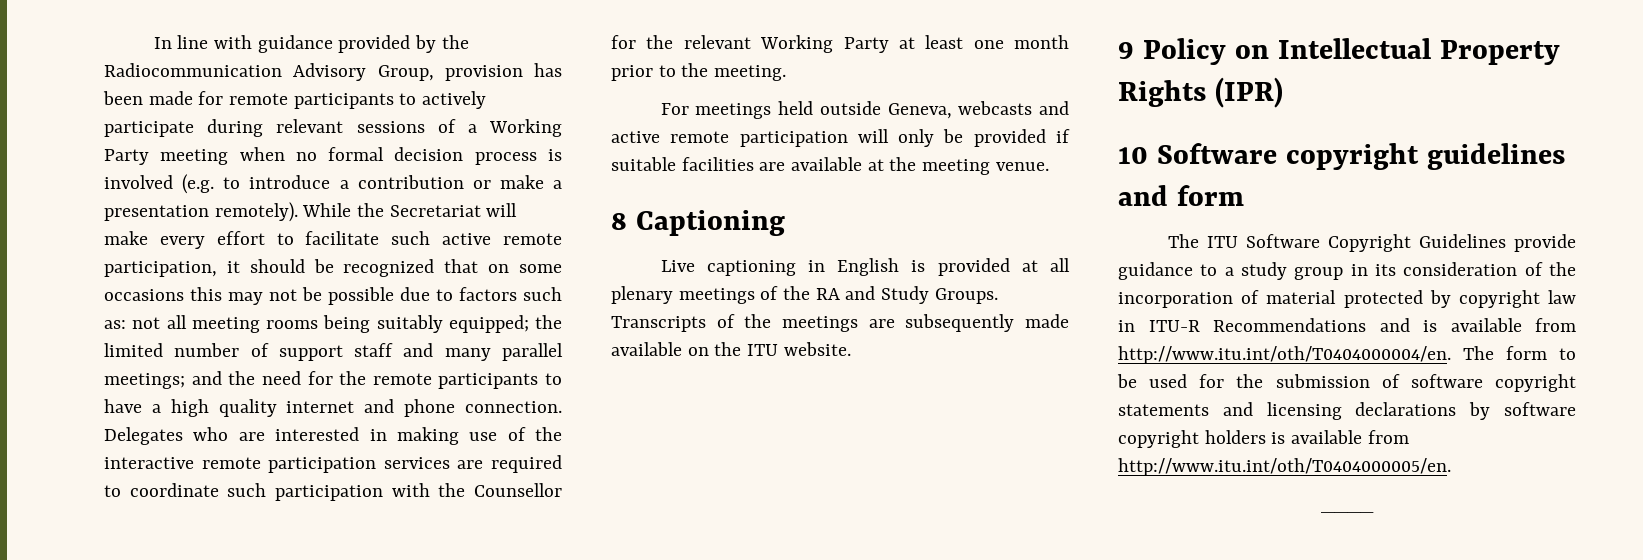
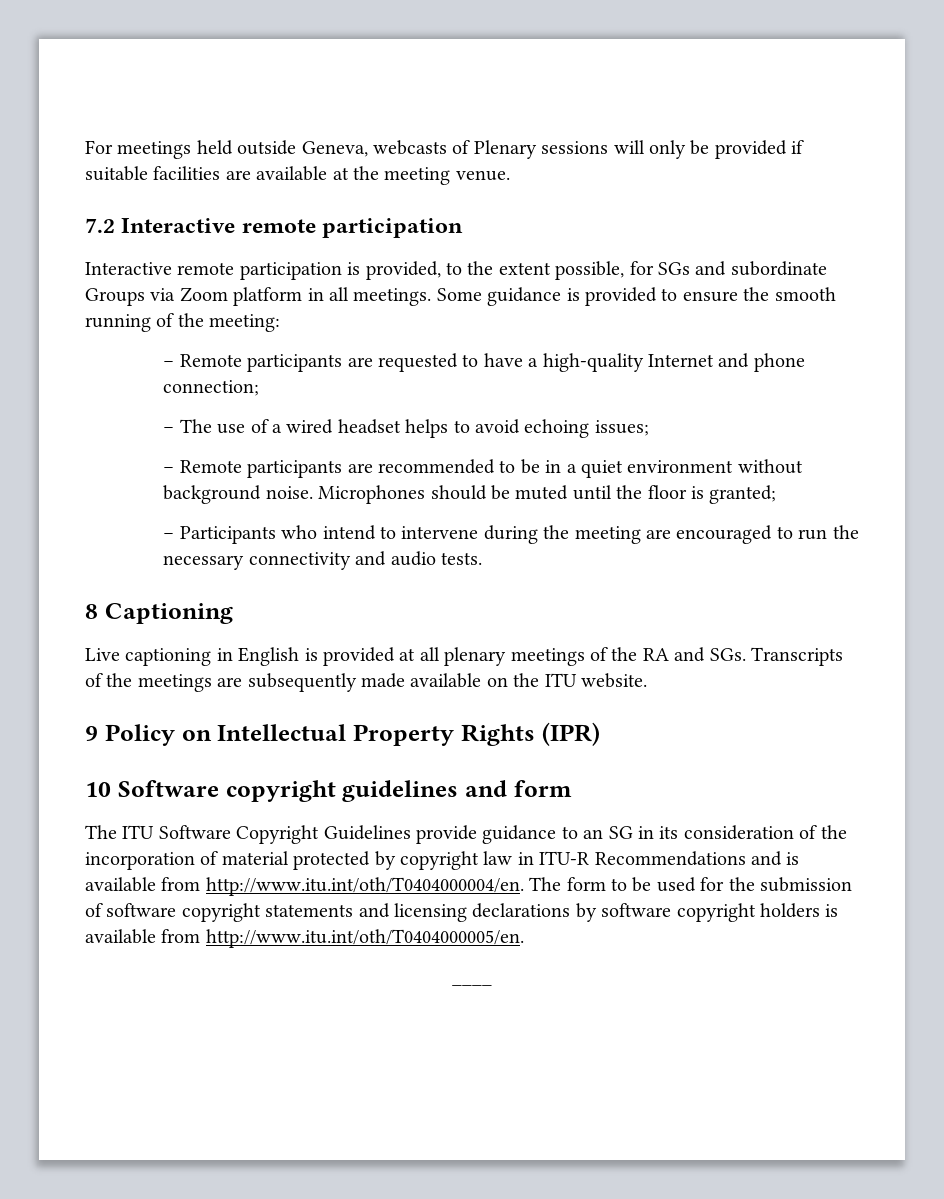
[153,35,469,53] [104,63,562,81] [103,91,487,109] [104,119,562,137] [104,147,562,165] [104,174,562,194] [104,202,518,222] [104,231,562,249] [104,259,562,277] [104,287,562,305] [104,315,562,333] [104,343,563,361] [104,371,562,389] [104,399,562,417] [104,427,562,445] [104,455,562,473] [104,483,562,501] [611,35,1069,53] [611,63,787,81] In line with guidance provided by the Radiocommunication Advisory Group, provision has been made for remote participants to actively participate during relevant sessions of a Working Party meeting when no formal decision process is involved (e.g. to introduce a contribution or make a presentation remotely). While the Secretariat will make every effort to facilitate such active remote participation, it should be recognized that on some occasions this may not be possible due to factors such as: not all meeting rooms being suitably equipped; the limited number of support staff and many parallel meetings; and the need for the remote participants to have a high quality internet and phone connection. Delegates who are interested in making use of the interactive remote participation services are required to coordinate such participation with the Counsellor for the relevant Working Party at least one month prior to the meeting. // -> (85, 147) none
[1039,101,1069,115] [611,131,848,147] and active remote participation -> [452,140,609,159] of Plenary sessions
(1049, 166) none -> [85,218,464,238] [85,261,827,280] [85,287,836,306] [85,313,281,332] [163,353,805,372] [163,380,260,396] [163,419,649,438] [163,459,803,478] [163,485,777,504] [163,525,859,544] [163,551,482,570] // 7.2 Interactive remote participation // Interactive remote participation is provided, to the extent possible, for SGs and subordinate Groups via Zoom platform in all meetings. Some guidance is provided to ensure the smooth running of the meeting: // − Remote participants are requested to have a high-quality Internet and phone connection; // − The use of a wired headset helps to avoid echoing issues; // − Remote participants are recommended to be in a quiet environment without background noise. Microphones should be muted until the floor is granted; // − Participants who intend to intervene during the meeting are encouraged to run the necessary connectivity and audio tests.
[881,286,998,304] Study Groups. -> [709,648,746,661] SGs.
[1224,262,1344,280] a study group -> [583,826,633,839] an SG

